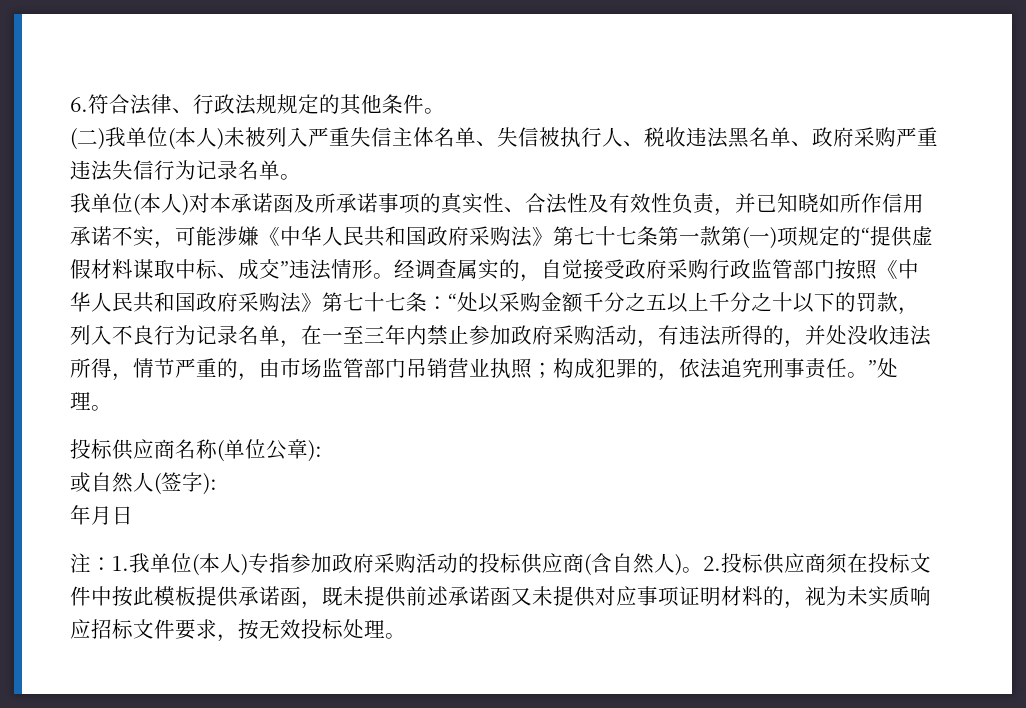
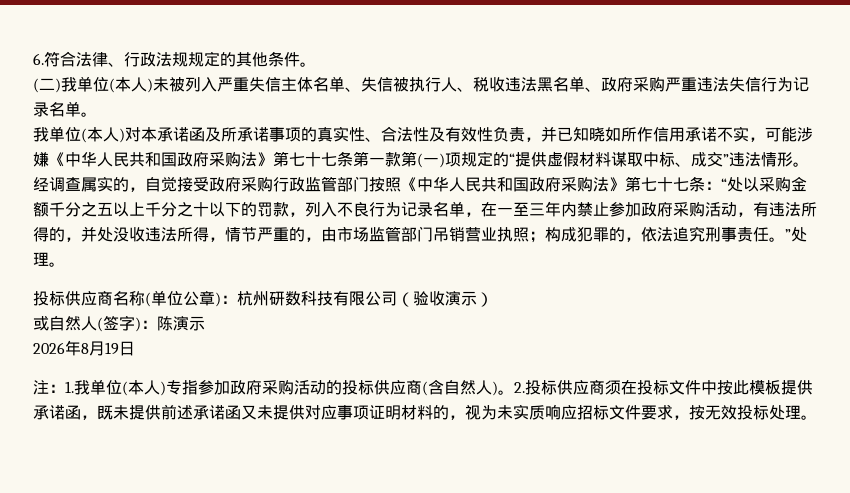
[308,440,322,462] [70,472,217,495] [70,505,112,525] ): // 或自然人(签字): // 年月 -> [215,291,493,307] [33,315,205,332] [33,340,119,356] )：杭州研数科技有限公司（验收演示） // 或自然人(签字)：陈演示 // 2026年8月19

